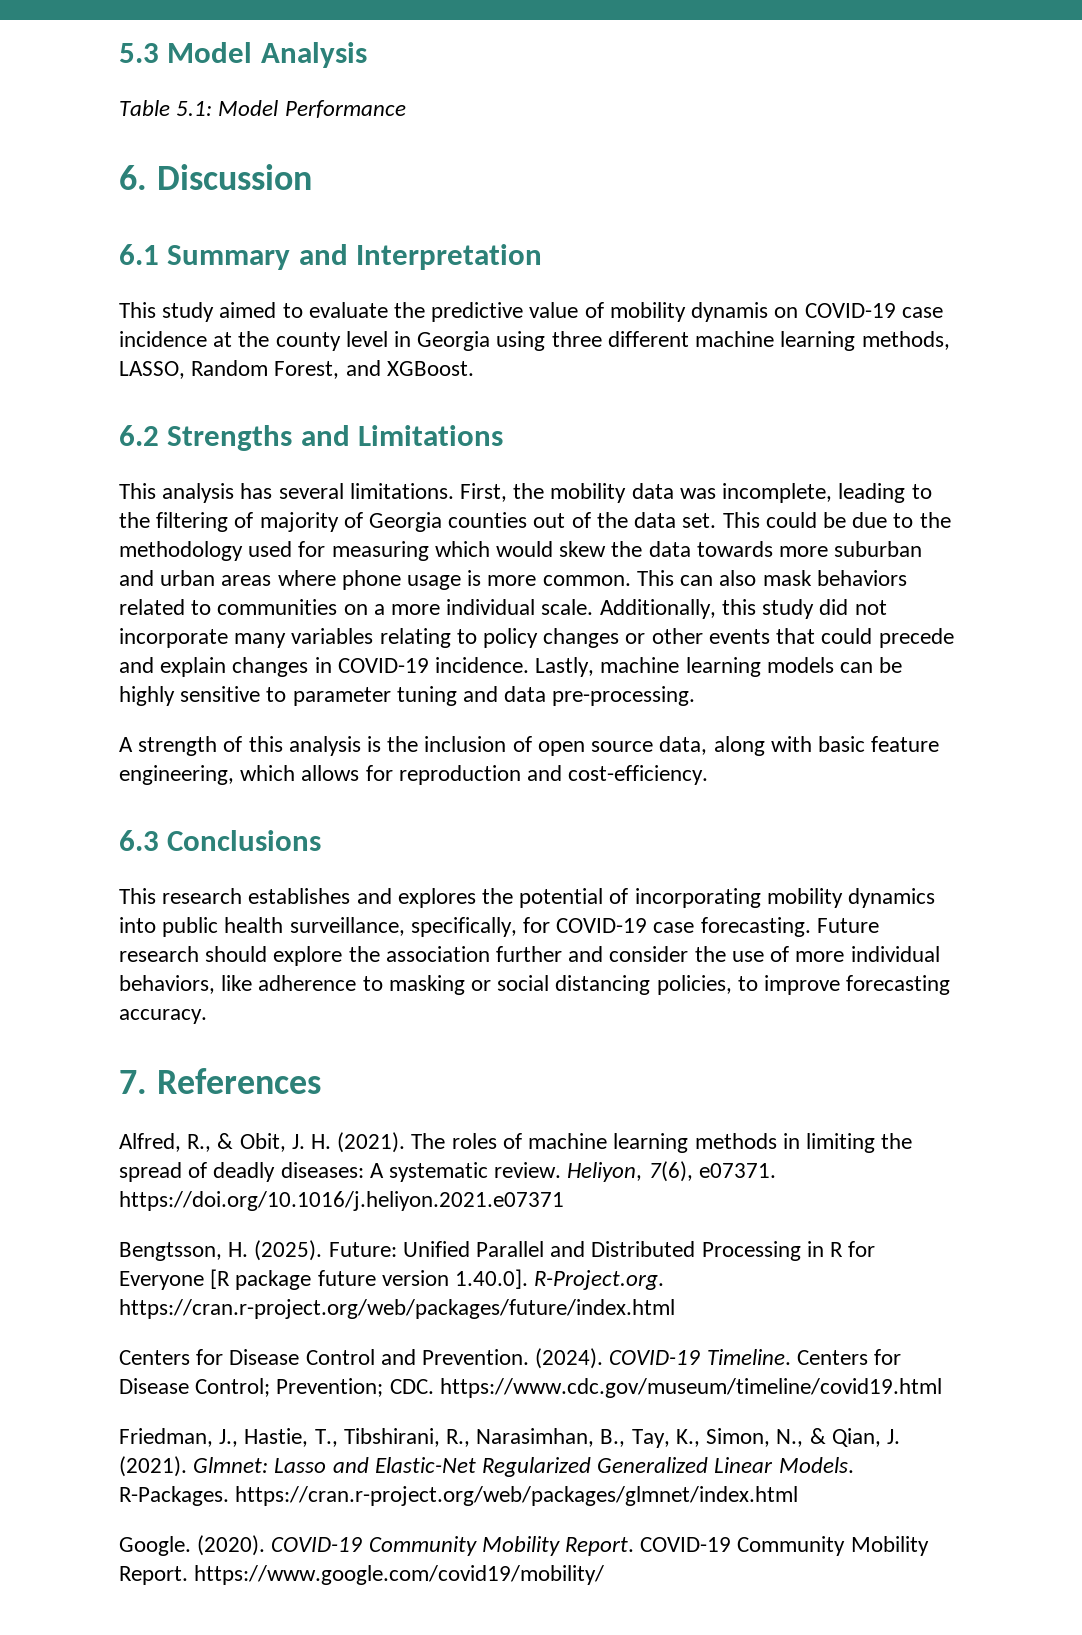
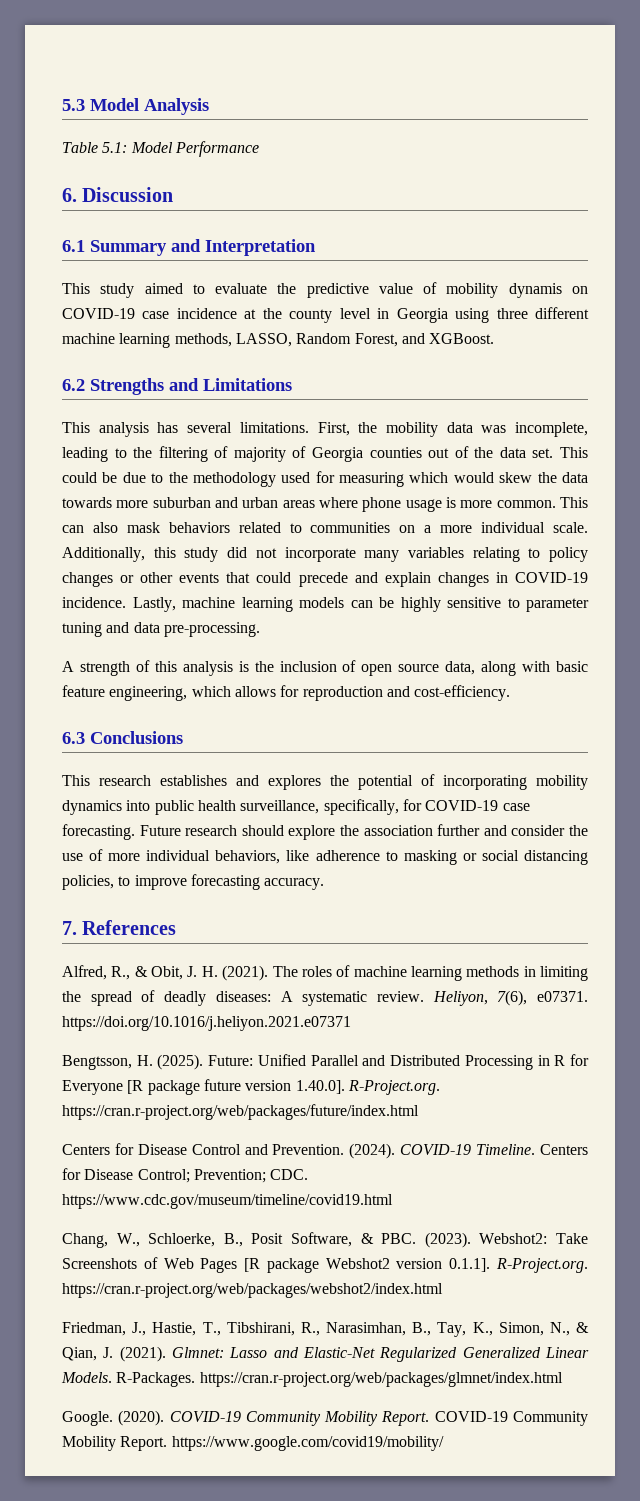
(942, 1388) none -> [62,1232,589,1248] [62,1257,588,1273] [62,1283,443,1298] // Chang, W., Schloerke, B., Posit Software, & PBC. (2023). Webshot2: Take Screenshots of Web Pages [R package Webshot2 version 0.1.1]. R-Project.org. https://cran.r-project.org/web/packages/webshot2/index.html

